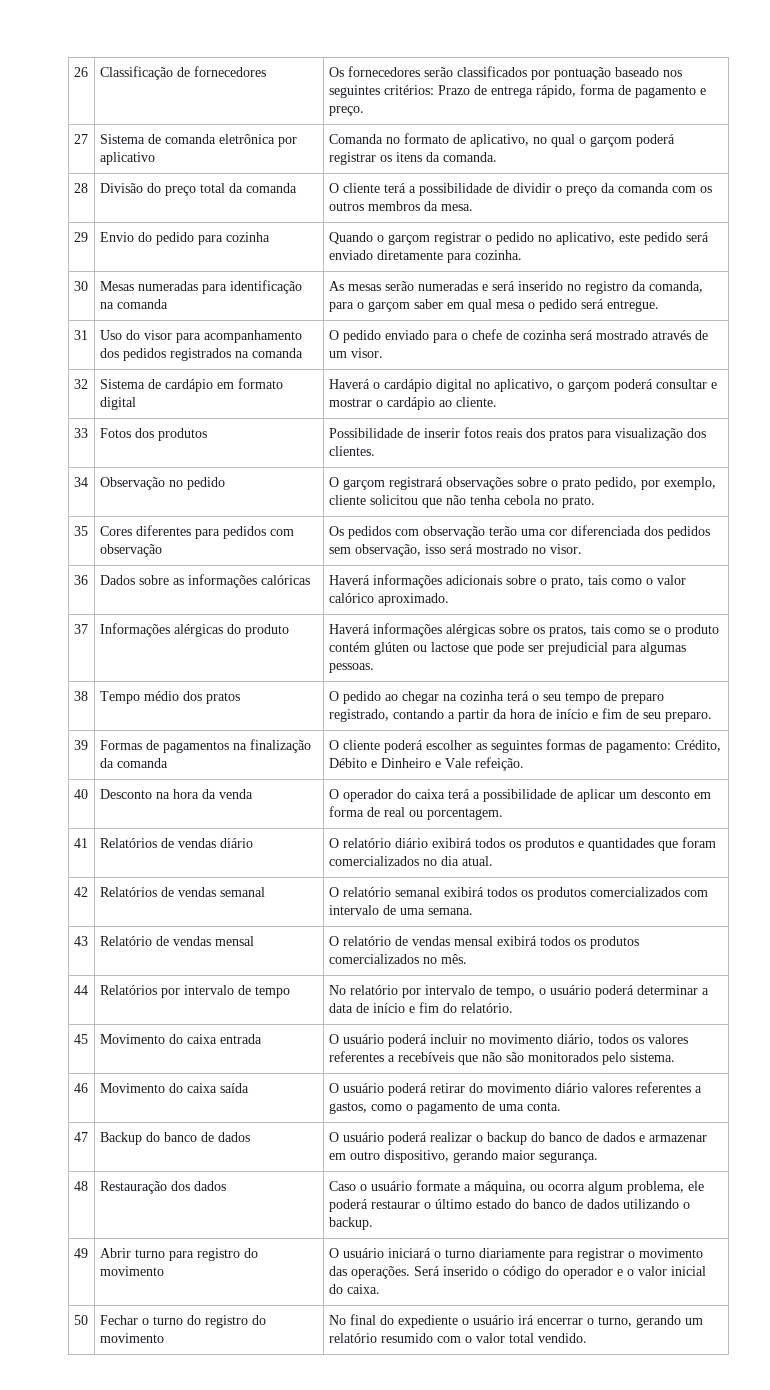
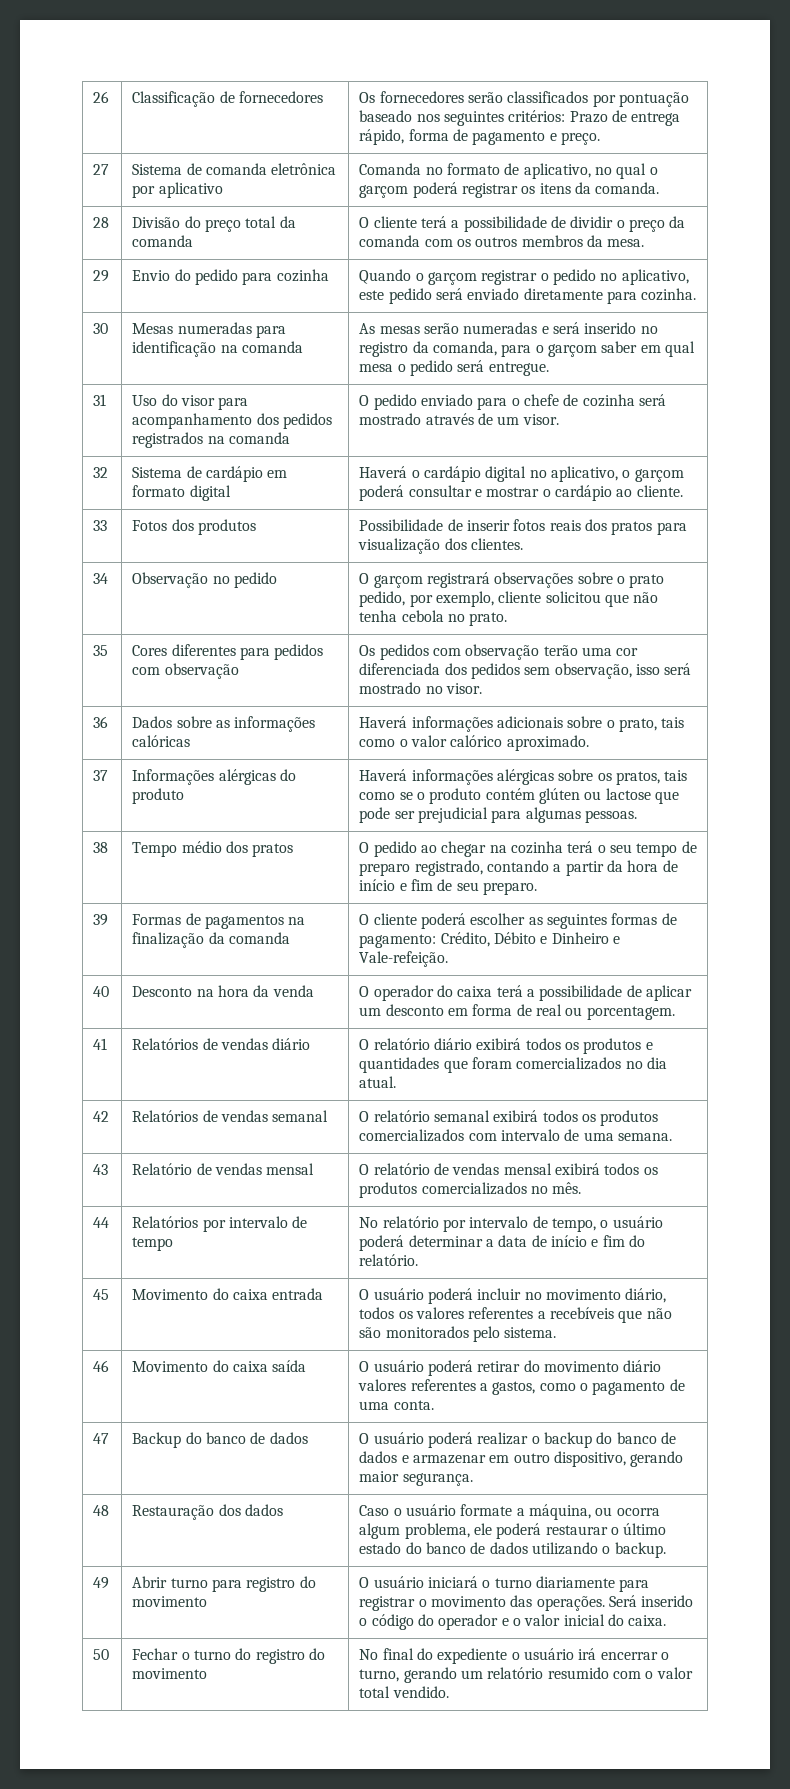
[444,757,524,771] Vale refeição. -> [359,951,449,967] Vale-refeição.

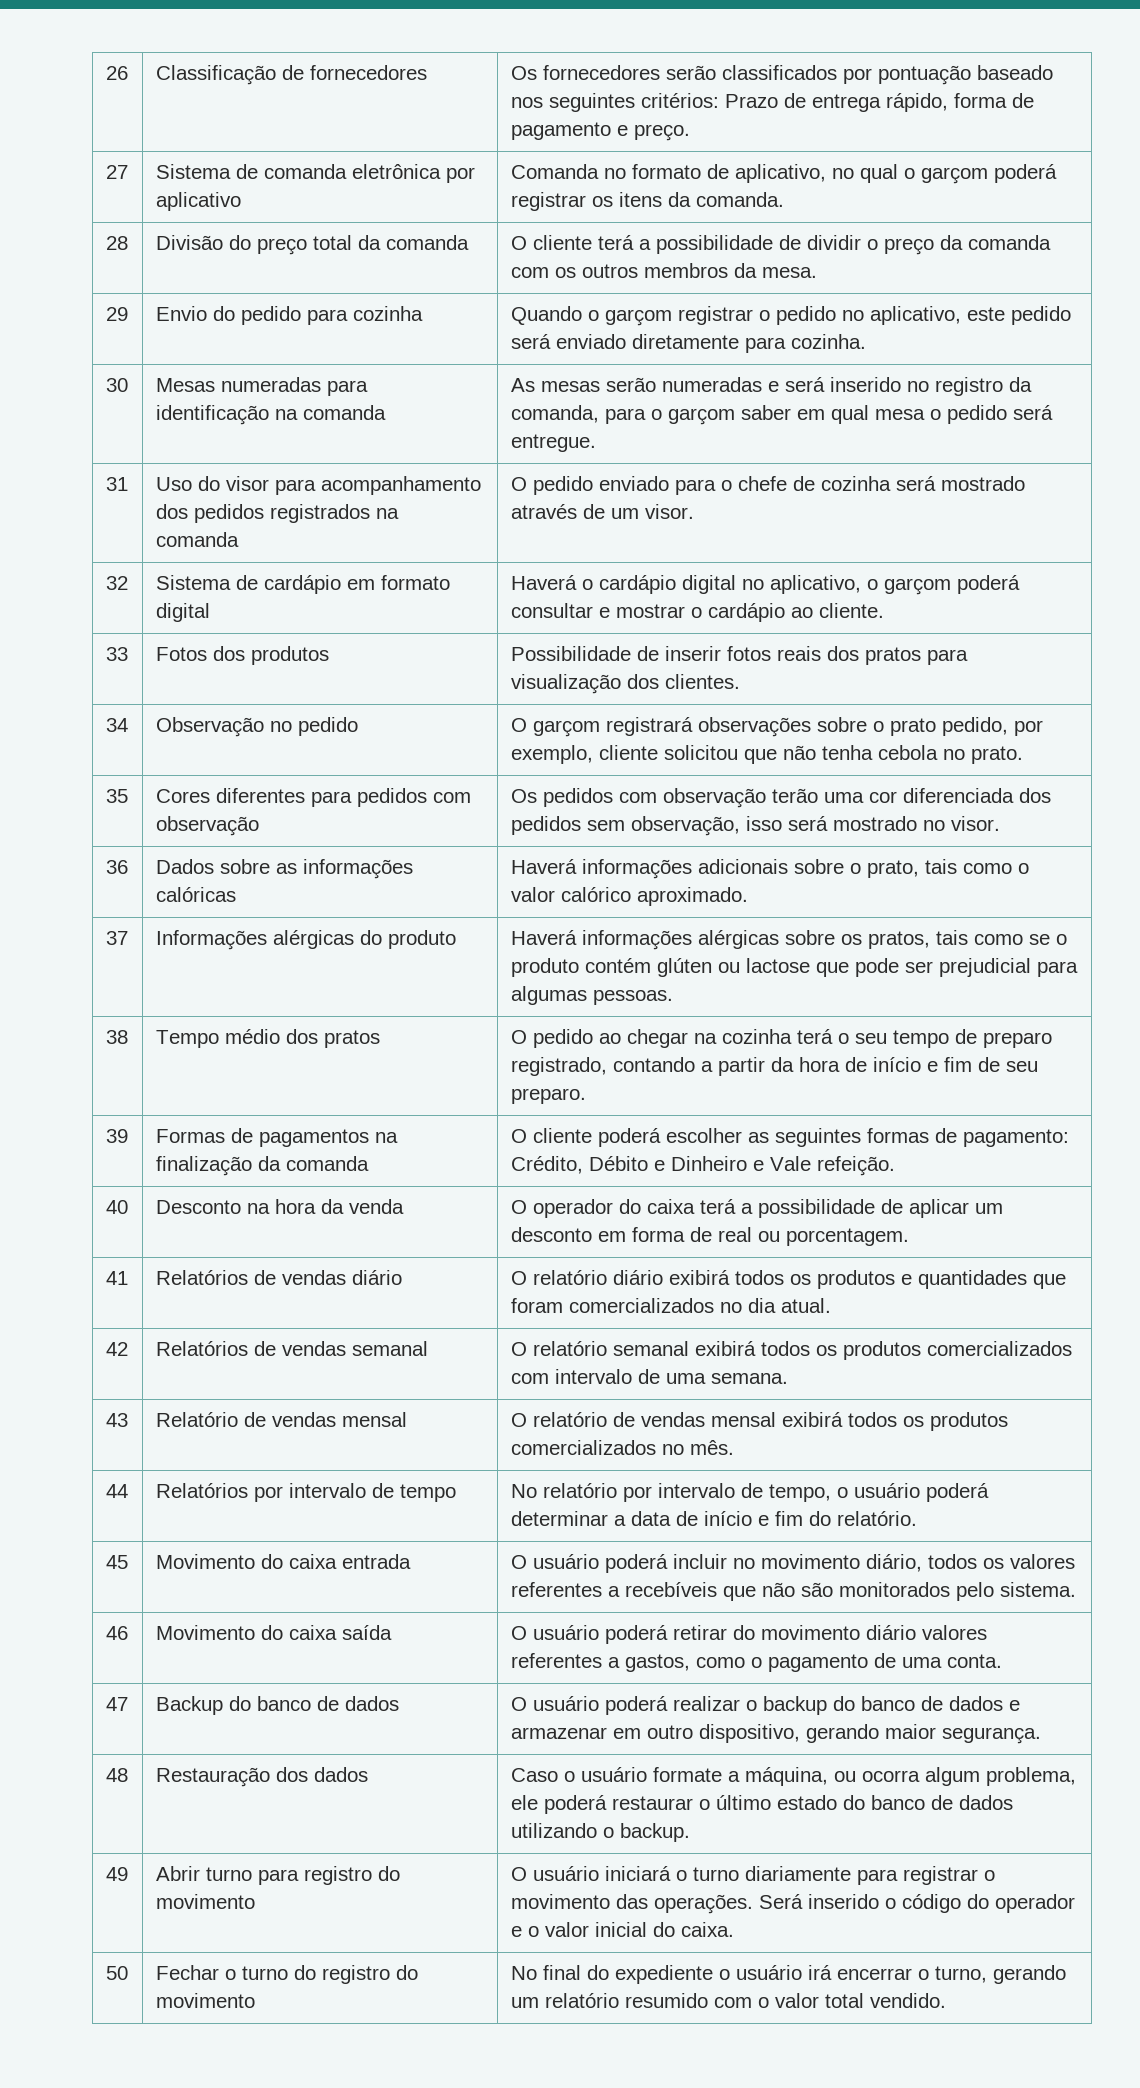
[359,951,449,967] Vale-refeição. -> [769,1156,895,1176] Vale refeição.

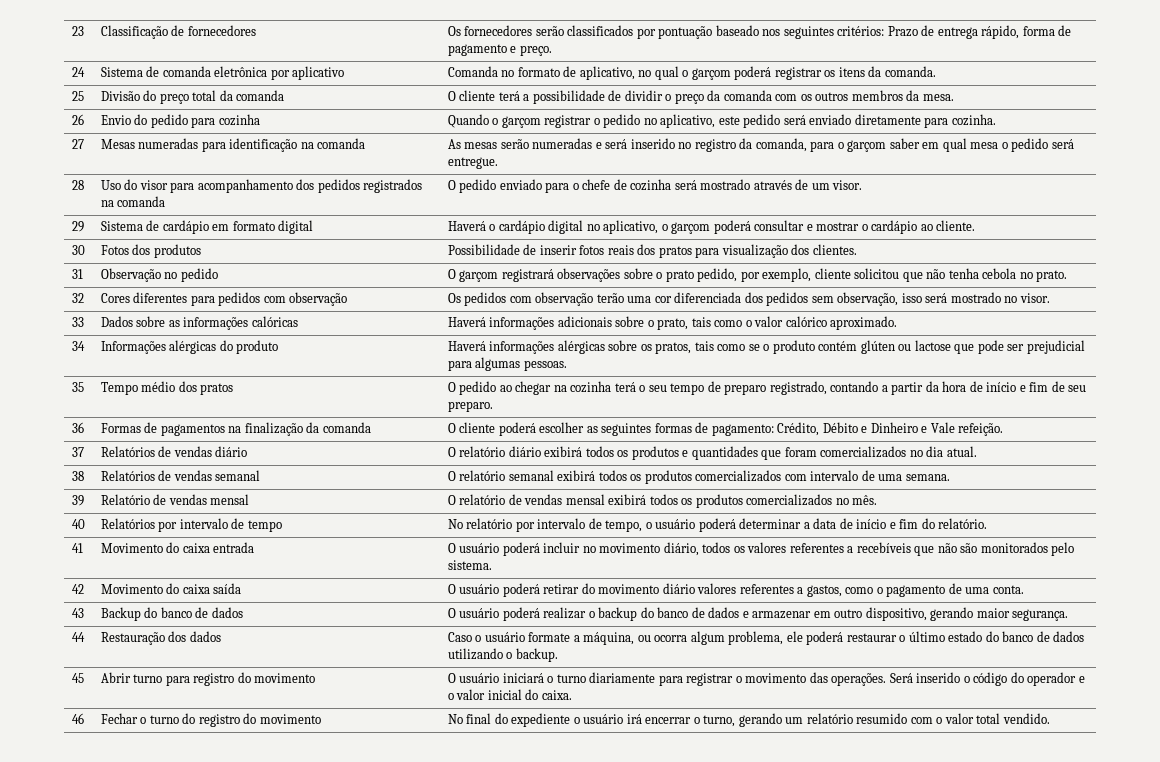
[105,66,128,80] 26 -> [71,26,84,36] 23
[105,165,128,179] 27 -> [71,67,85,77] 24
[105,236,128,250] 28 -> [71,91,84,101] 25
[105,307,128,321] 29 -> [71,114,84,125] 26
[105,378,128,392] 30 -> [71,139,84,149] 27
[105,477,128,491] 31 -> [71,180,84,190] 28
[105,576,128,590] 32 -> [71,221,84,232] 29
[105,647,128,661] 33 -> [71,245,85,255] 30
[105,718,128,732] 34 -> [71,269,83,279] 31
[105,789,128,803] 35 -> [71,293,84,303] 32
[105,860,128,874] 36 -> [71,317,84,327] 33
[105,931,128,945] 37 -> [71,341,85,351] 34
[105,1030,128,1044] 38 -> [71,382,84,392] 35
[105,1129,128,1143] 39 -> [71,422,84,433] 36
[105,1200,128,1214] [155,1199,404,1214] [510,1199,1003,1218] [510,1227,909,1246] [105,1271,128,1285] 40 | Desconto na hora da venda | O operador do caixa terá a possibilidade de aplicar um desconto em forma de real ou porcentagem. // 41 -> [71,447,84,457] 37
[105,1342,128,1356] 42 -> [71,471,84,481] 38
[105,1413,128,1427] 43 -> [71,495,84,506] 39
[105,1484,128,1498] 44 -> [71,519,85,529] 40
[105,1555,128,1569] 45 -> [71,543,83,553] 41
[105,1626,128,1640] 46 -> [71,584,84,594] 42
[105,1697,128,1711] 47 -> [71,608,84,618] 43
[105,1768,128,1782] 48 -> [71,632,85,642] 44
[105,1867,128,1881] 49 -> [71,673,84,683] 45
[105,1966,128,1980] 50 -> [71,713,84,724] 46

